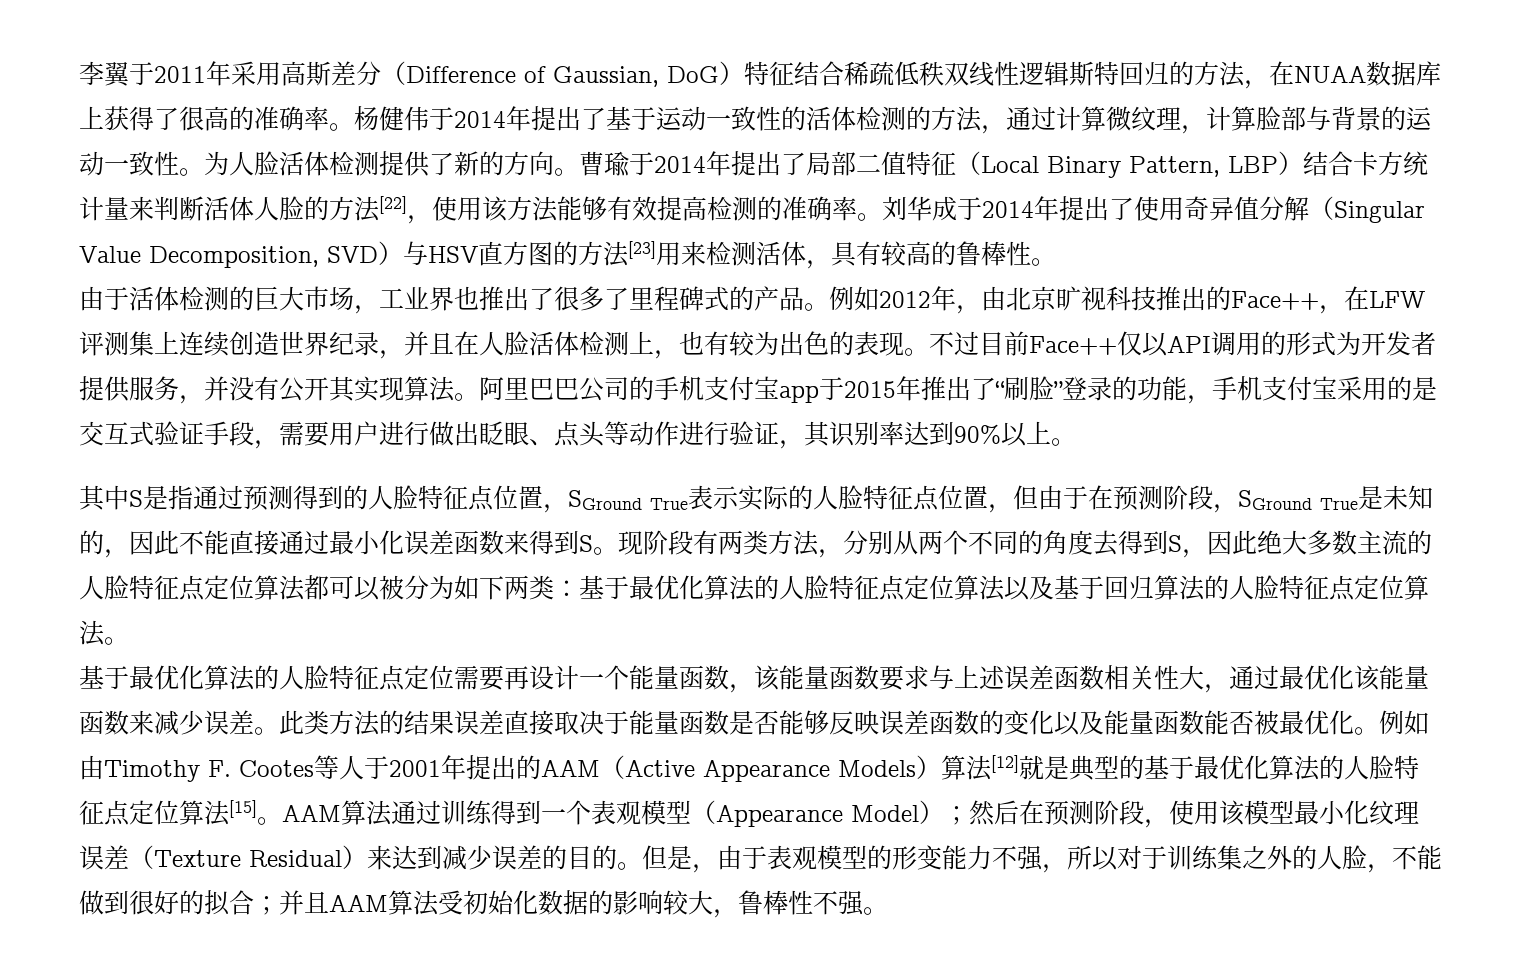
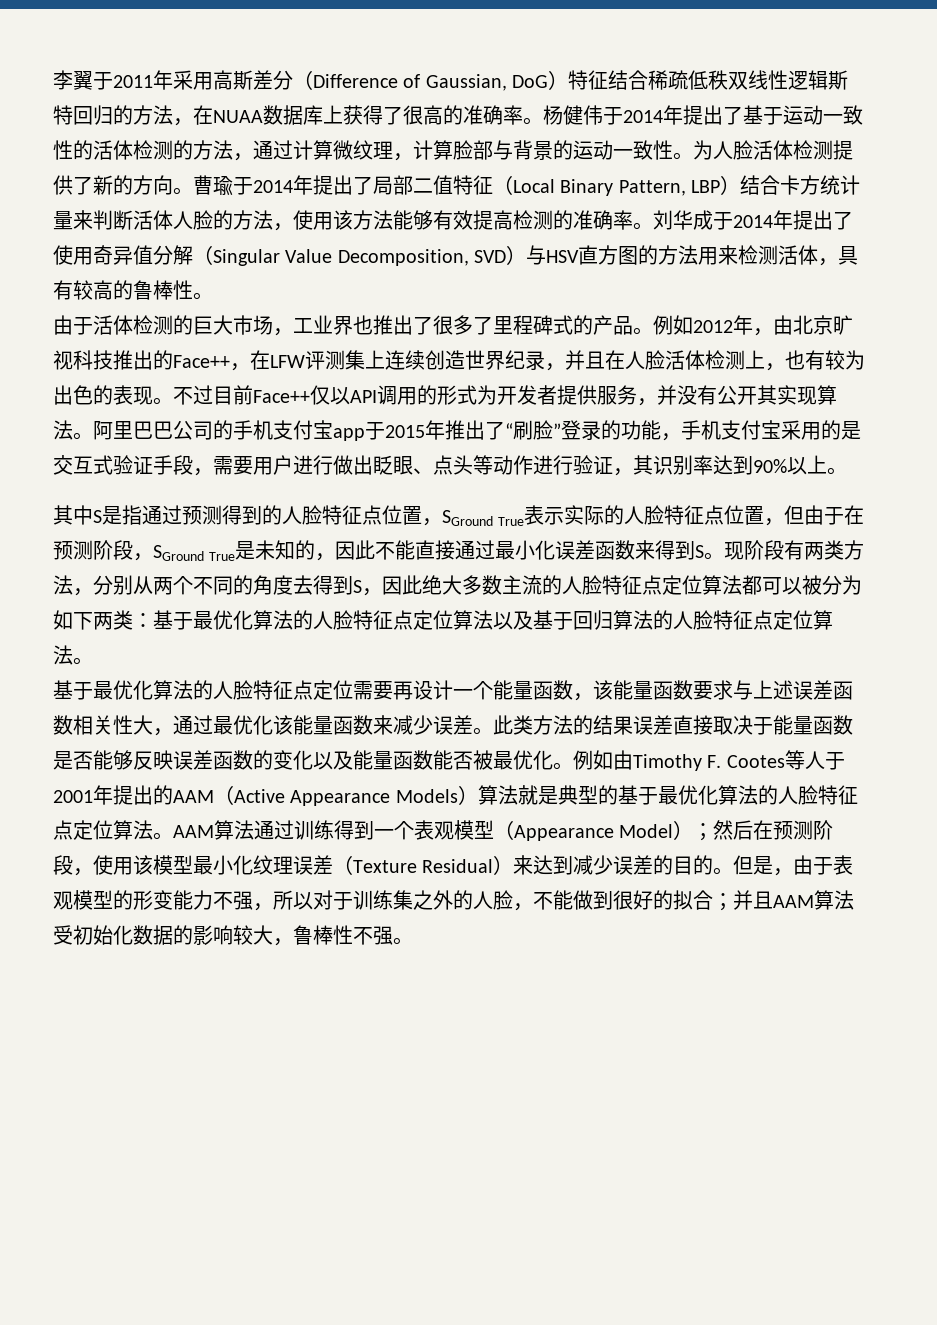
[379,196,407,214] [22] -> (273, 220) none
[628,241,656,259] [23] -> (699, 255) none
[991,755,1019,773] [12] -> (518, 795) none
[229,800,257,818] [15] -> (153, 830) none

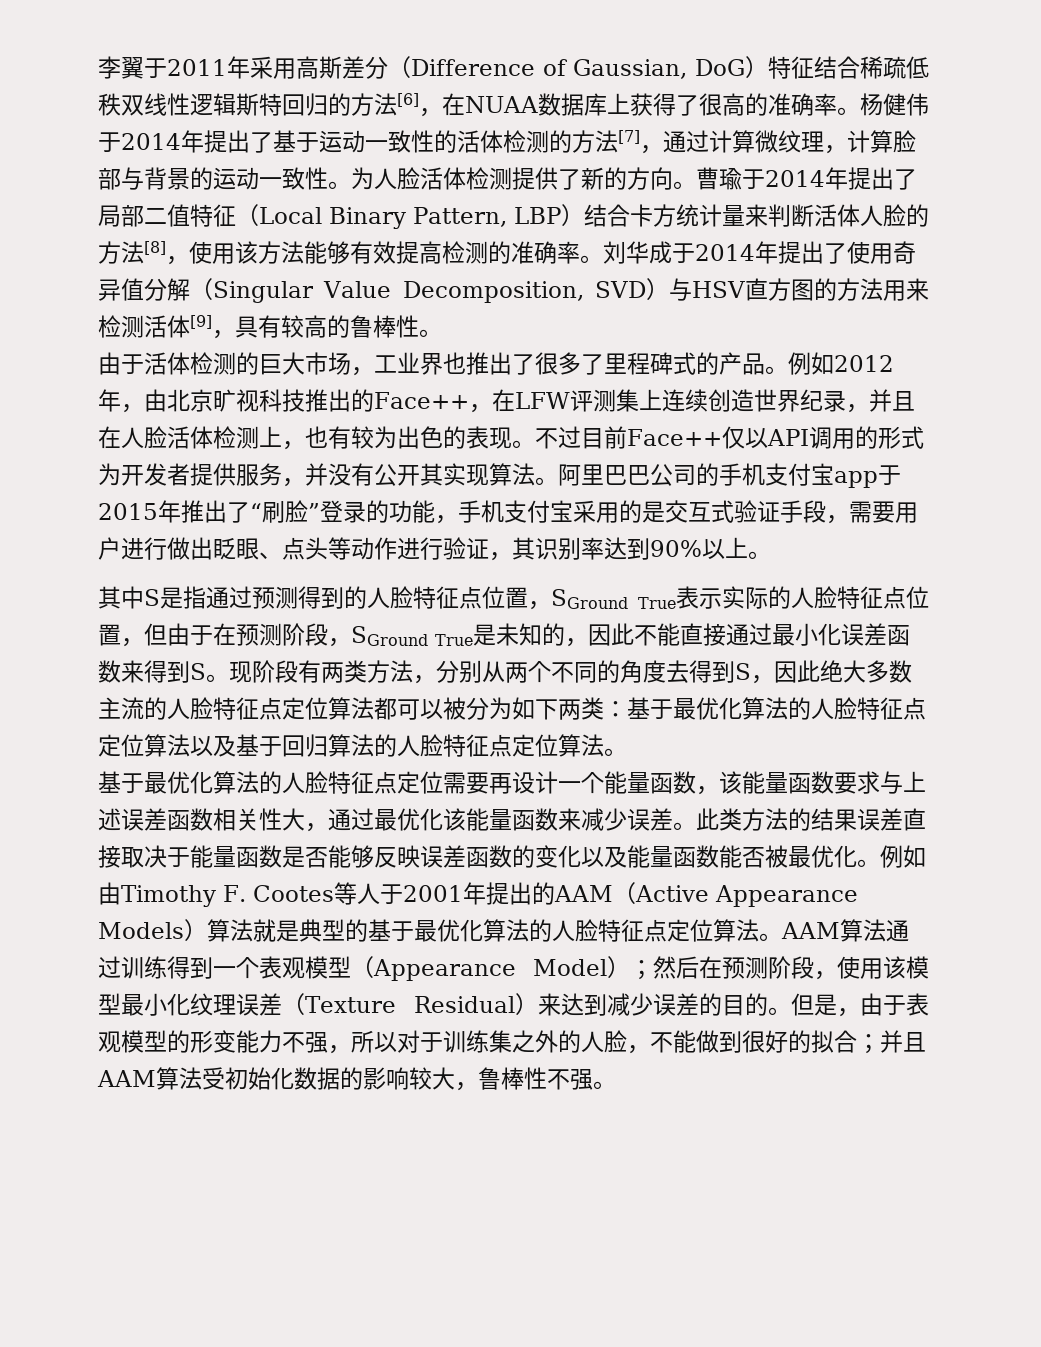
(173, 115) none -> [397,93,419,107] [6]
(233, 150) none -> [618,130,640,144] [7]
(273, 220) none -> [144,241,166,255] [8]
(819, 255) none -> [190,315,212,329] [9]

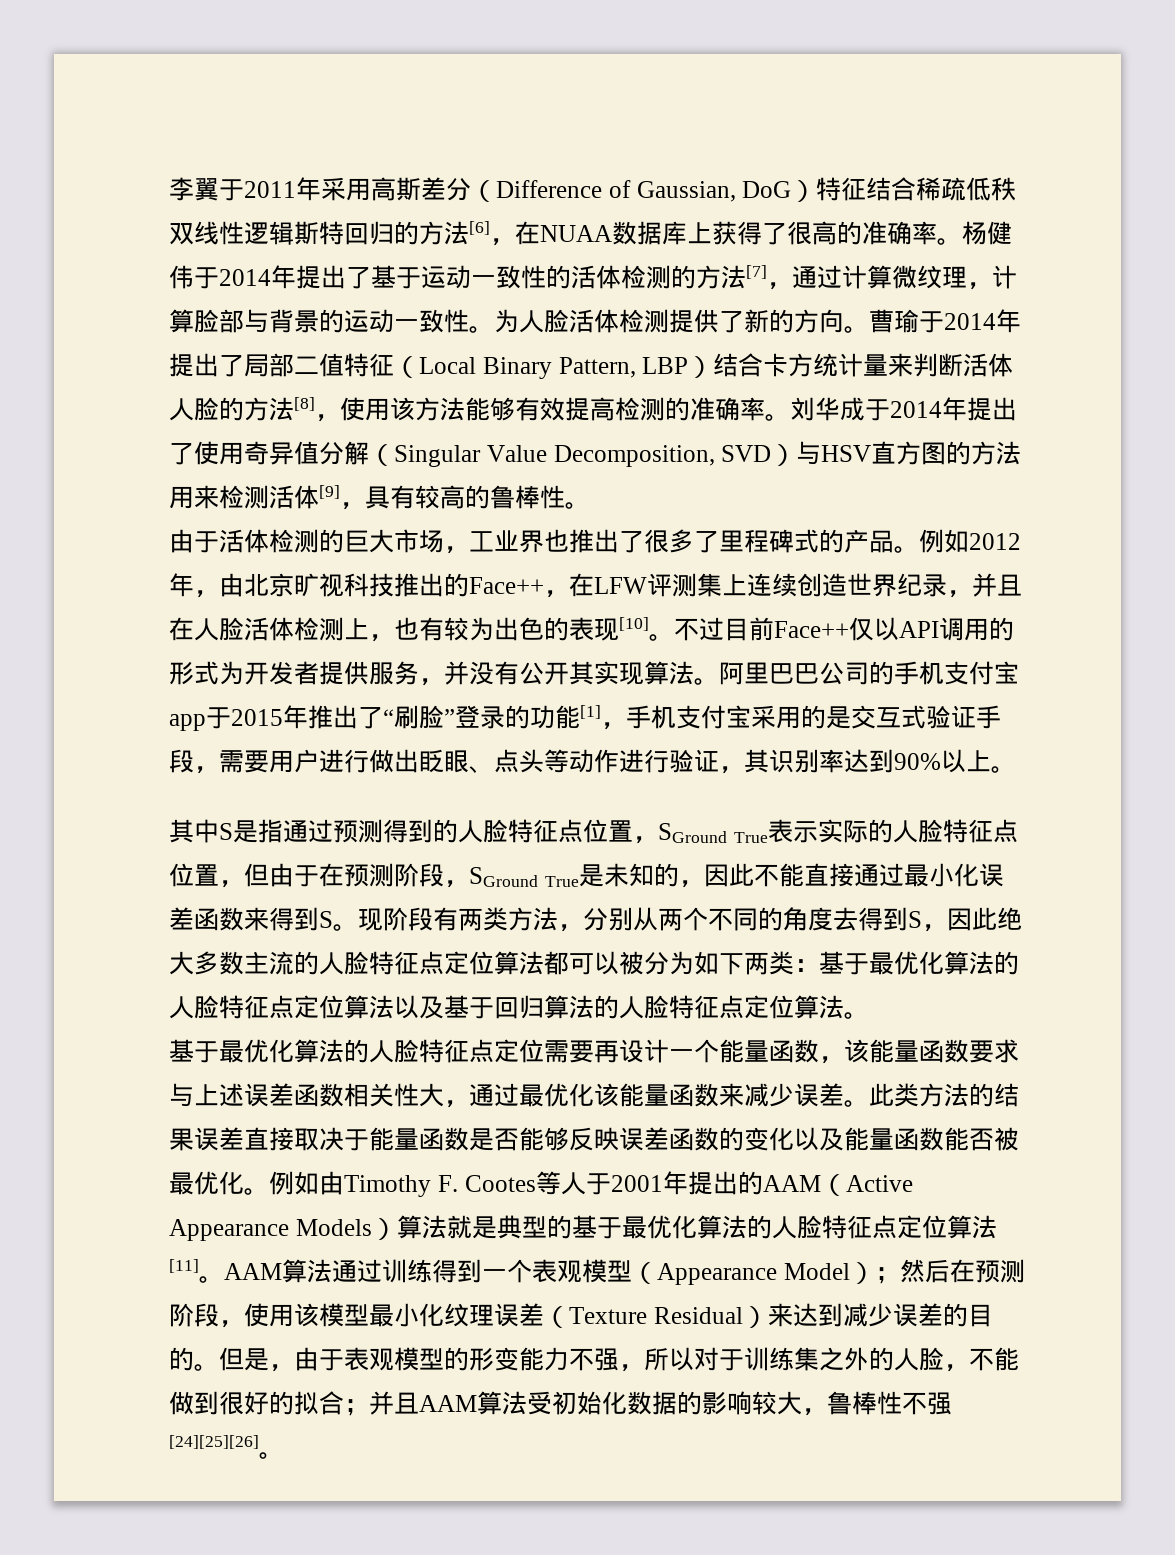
(512, 438) none -> [619,617,649,631] [10]
(435, 511) none -> [580,705,601,719] [1]
(759, 930) none -> [169,1259,199,1273] [11]
(593, 1079) none -> [169,1435,259,1449] [24][25][26]

